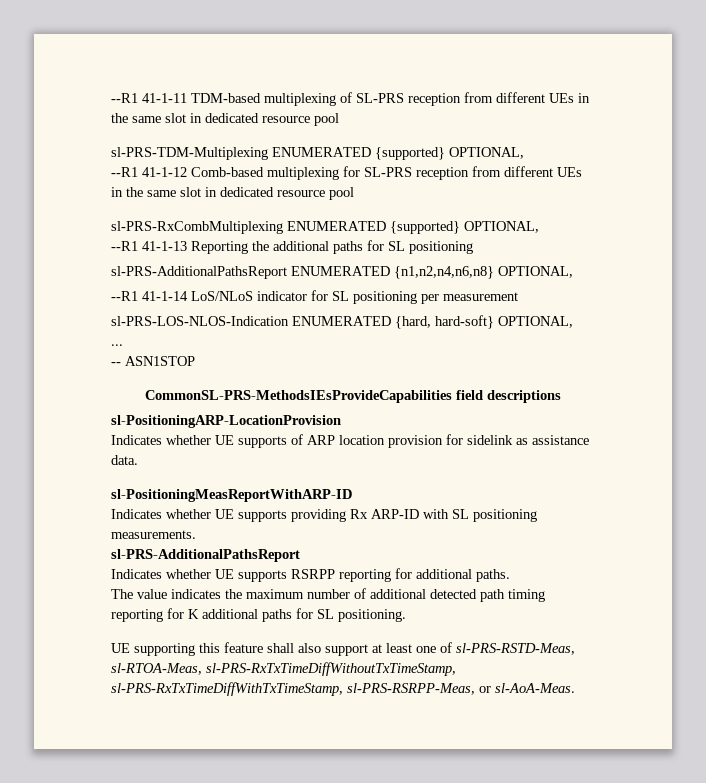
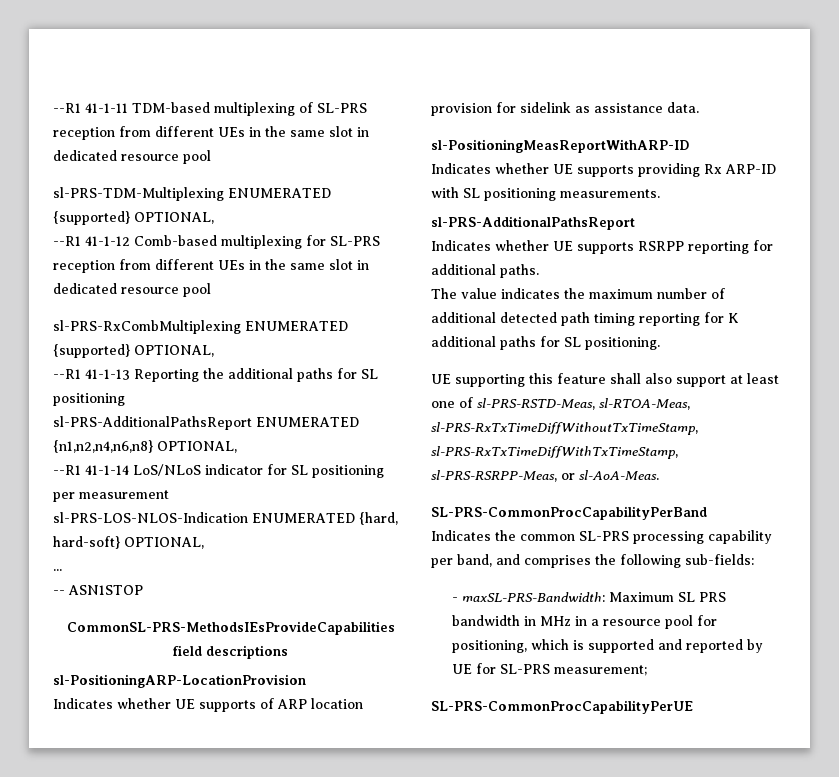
(575, 688) none -> [431,506,707,520] [431,530,772,544] [431,554,754,568] [452,592,727,602] [452,615,718,629] [452,639,764,653] [452,663,648,676] [431,700,693,714] // SL-PRS-CommonProcCapabilityPerBand // Indicates the common SL-PRS processing capability per band, and comprises the following sub-fields: // - maxSL-PRS-Bandwidth: Maximum SL PRS bandwidth in MHz in a resource pool for positioning, which is supported and reported by UE for SL-PRS measurement; // SL-PRS-CommonProcCapabilityPerUE

